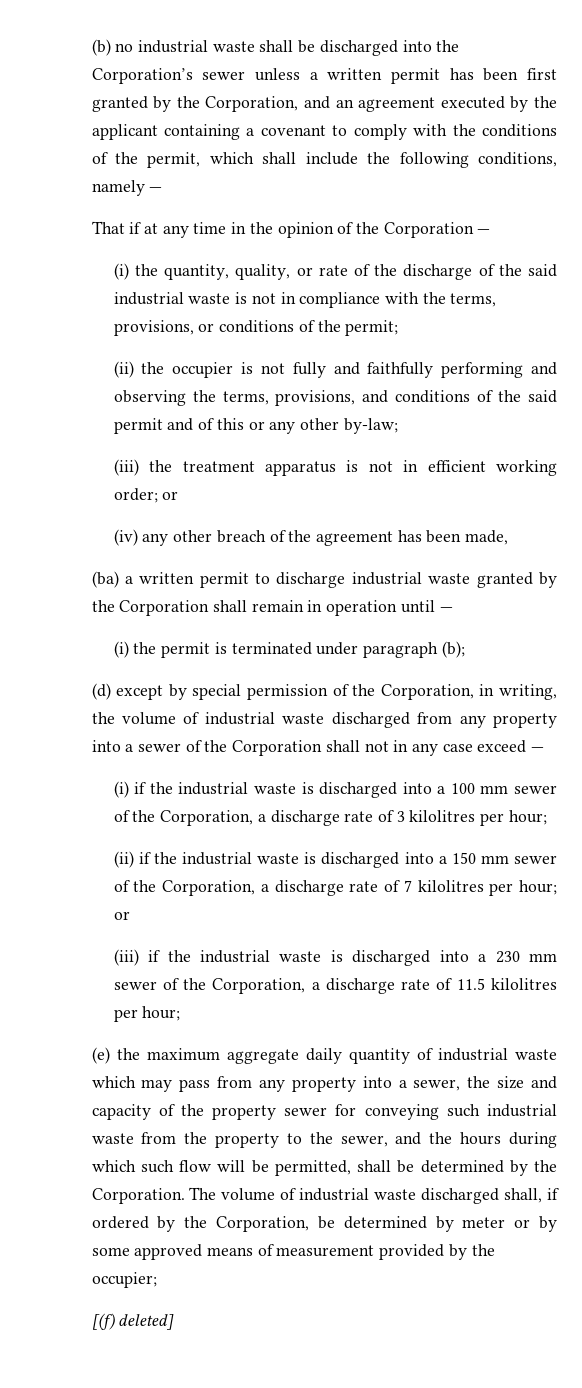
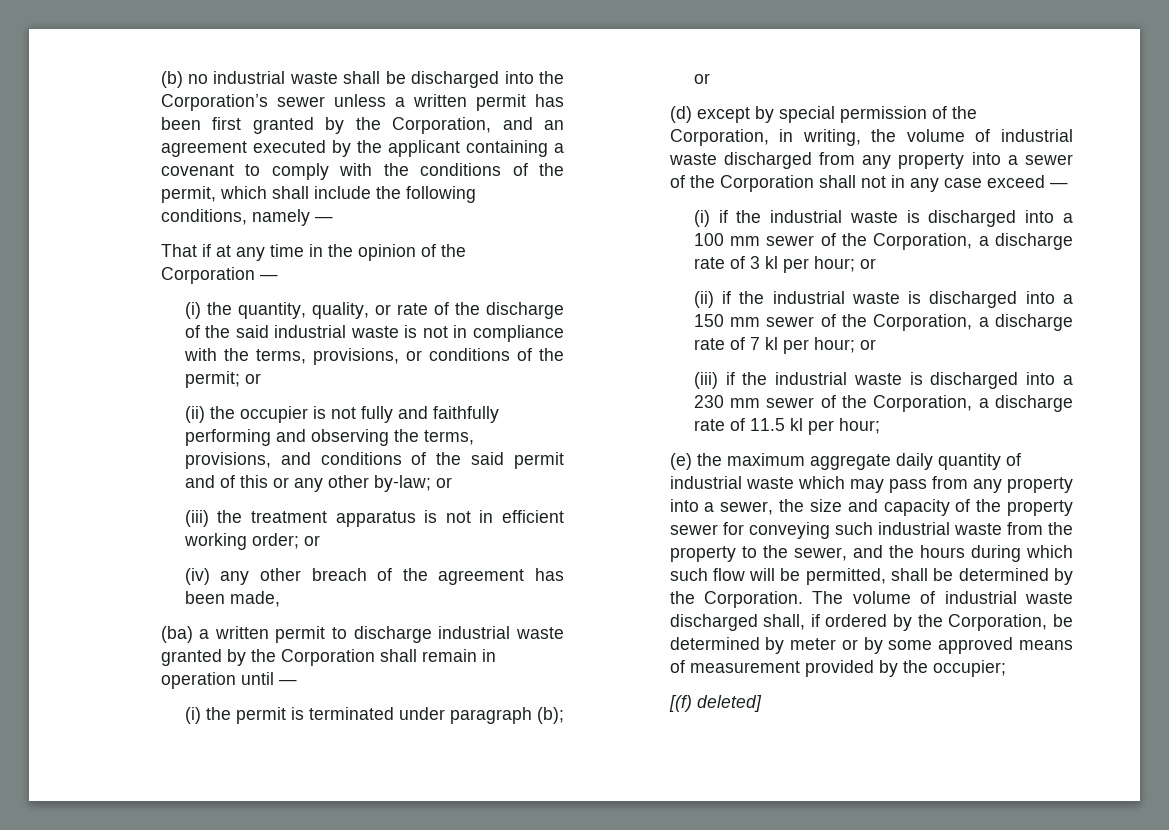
(399, 328) none -> [244,373,261,384] or
(398, 426) none -> [435,477,452,488] or
(465, 649) none -> [693,73,710,84] or
[409,810,547,826] kilolitres per hour; -> [764,256,876,273] kl per hour; or
[417,880,484,892] kilolitres -> [764,337,778,350] kl
[490,978,557,990] kilolitres -> [789,418,803,431] kl

